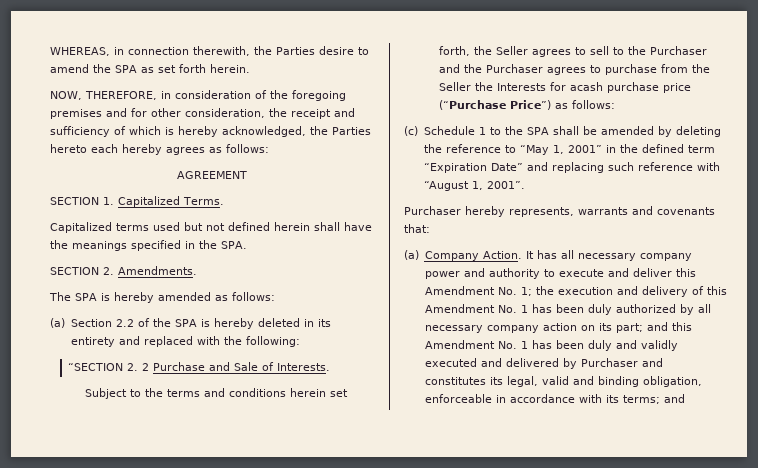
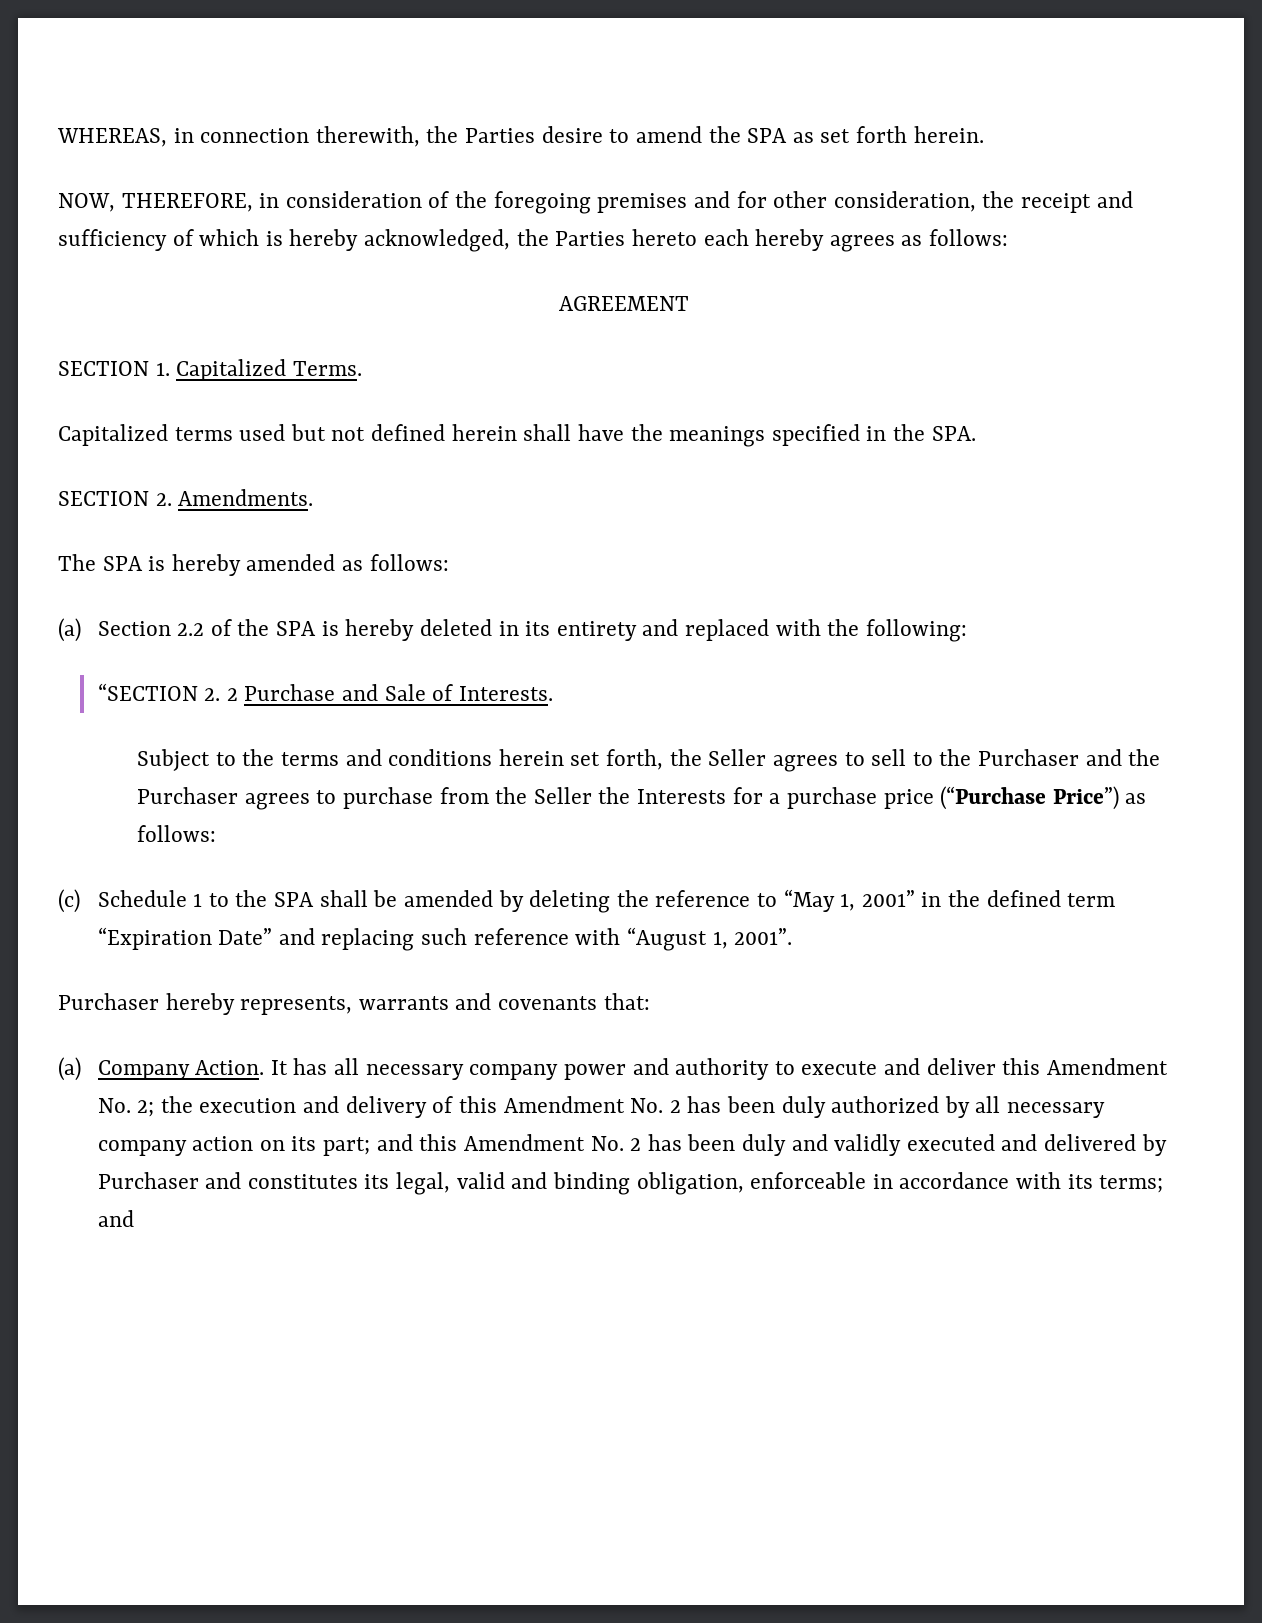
[570,82,604,91] acash -> [769,793,781,804] a
[520,287,532,296] 1; -> [137,1100,155,1117] 2;
[520,305,528,313] 1 -> [669,1100,681,1113] 2
[520,341,528,349] 1 -> [630,1138,642,1151] 2

